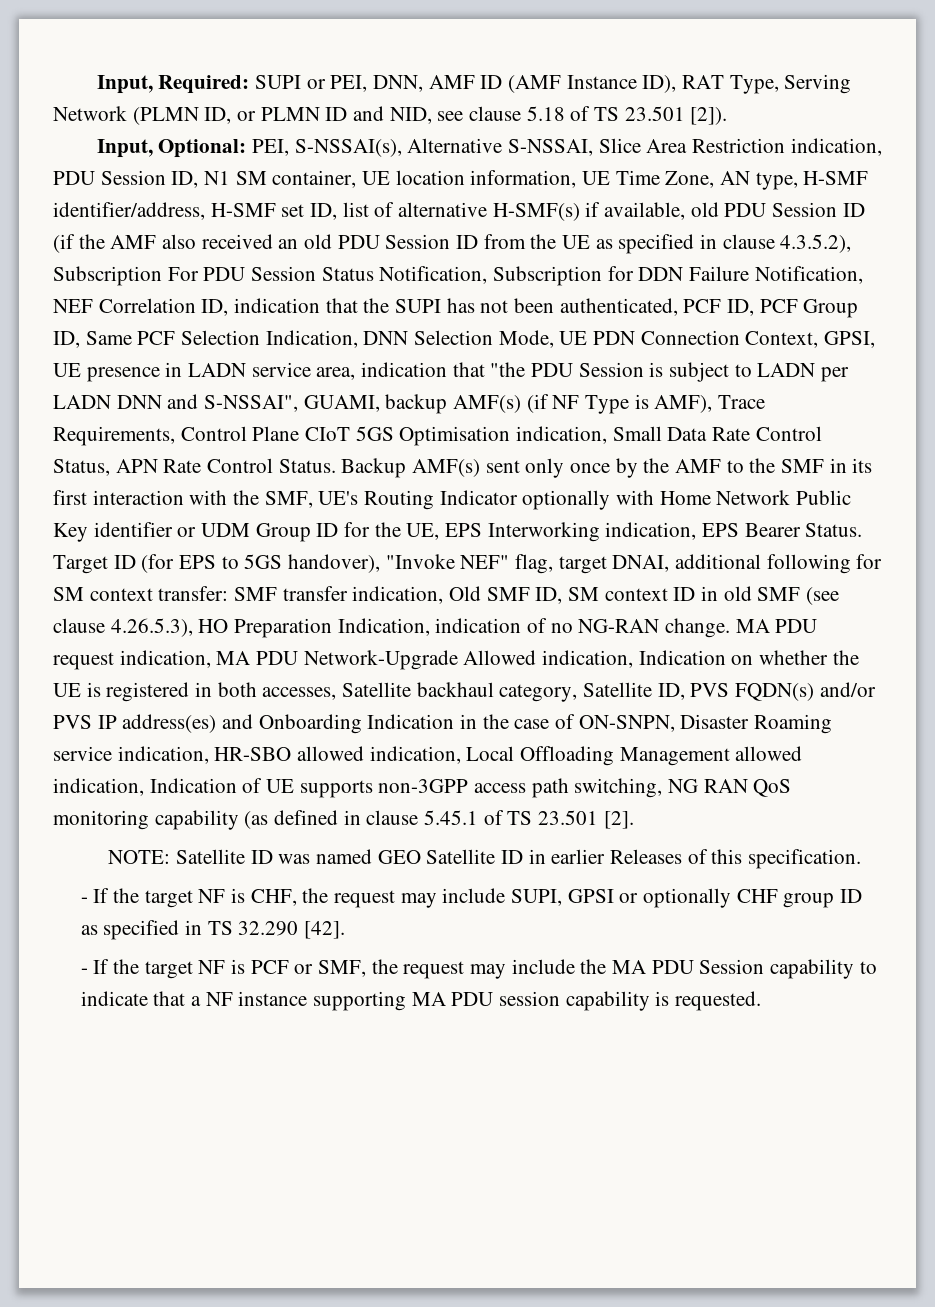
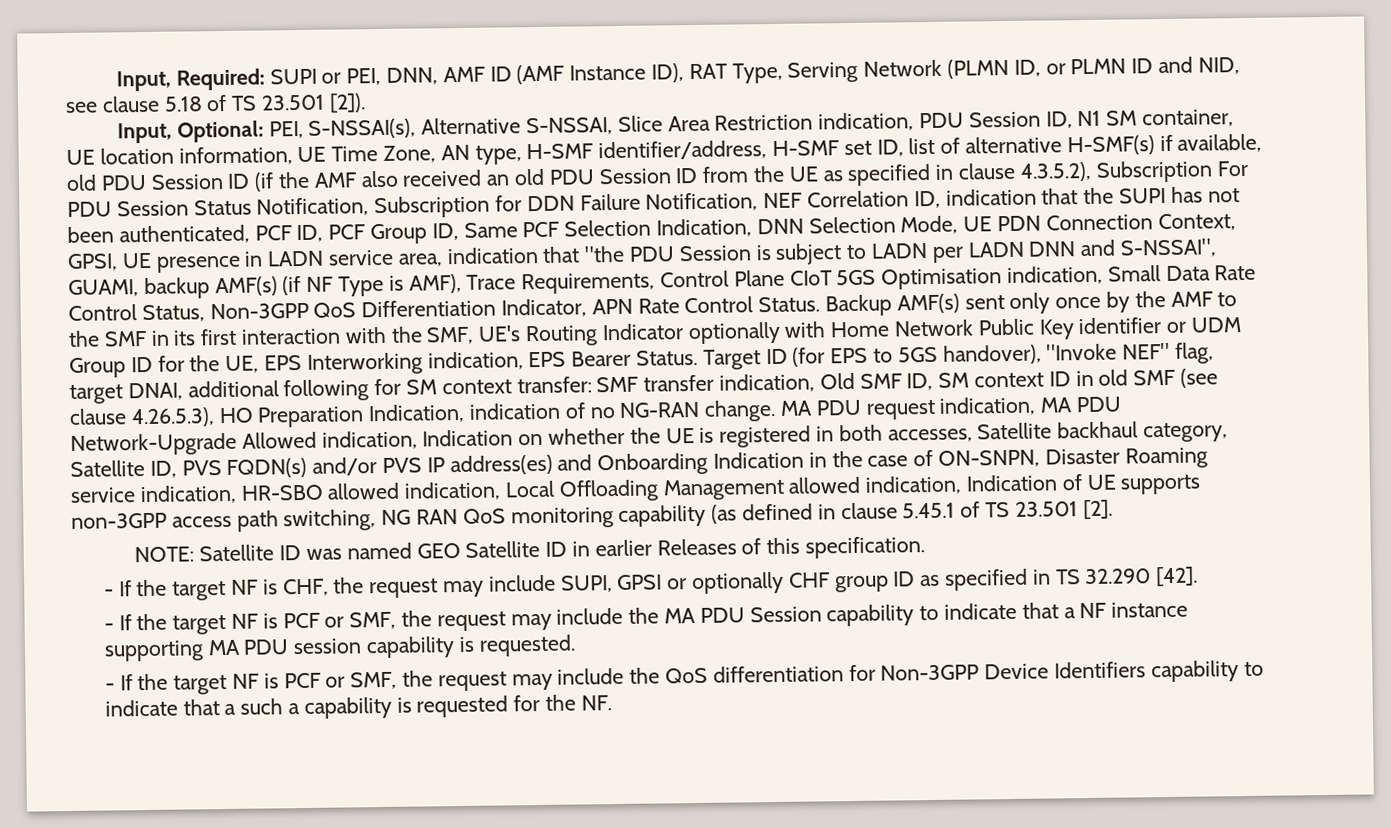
(110, 467) none -> [209,298,588,320] Non-3GPP QoS Differentiation Indicator,
(761, 1001) none -> [104,660,1264,695] [104,694,612,720] // - If the target NF is PCF or SMF, the request may include the QoS differentiation for Non-3GPP Device Identifiers capability to indicate that a such a capability is requested for the NF.

